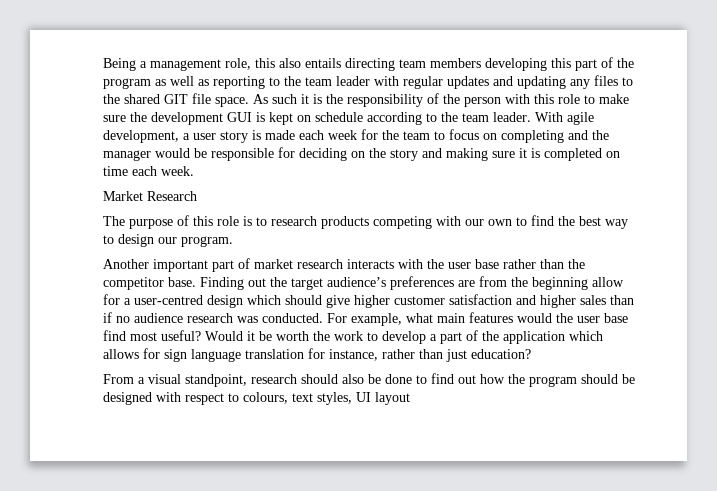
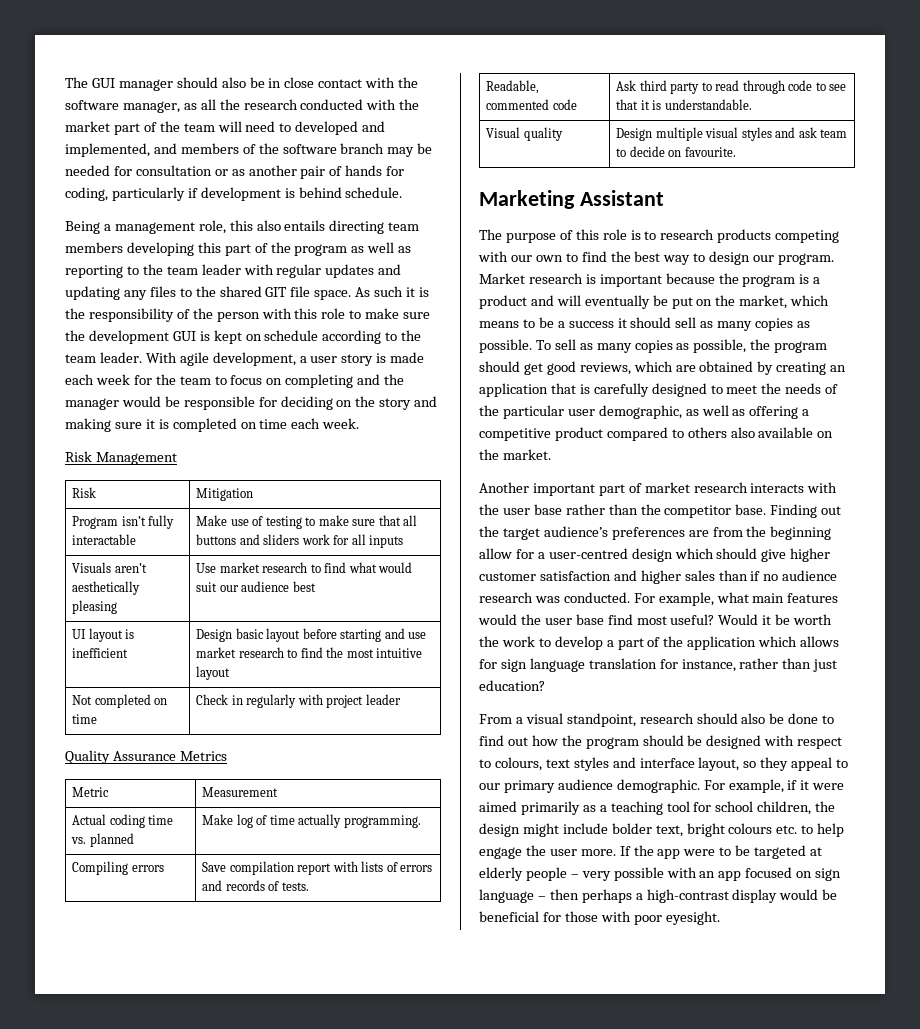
(103, 64) none -> [65,77,419,91] [65,99,420,113] [65,121,386,135] [65,143,433,157] [65,165,405,179] [65,187,403,201] The GUI manager should also be in close contact with the software manager, as all the research conducted with the market part of the team will need to developed and implemented, and members of the software branch may be needed for consultation or as another pair of hands for coding, particularly if development is behind schedule. //
[103,191,197,201] Market Research -> [65,451,177,465] [72,487,97,498] [196,488,254,501] [72,515,175,529] [72,534,137,545] [196,515,418,529] [196,534,404,548] [72,562,147,573] [72,581,141,595] [72,600,118,614] [196,562,413,573] [196,581,316,592] [72,628,135,642] [72,648,129,658] [196,628,427,642] [196,647,423,658] [196,666,231,680] [72,694,168,708] [72,714,98,724] [196,694,401,708] [65,750,227,764] [72,787,110,797] [202,787,279,797] [72,814,174,828] [71,833,134,847] [202,814,421,828] [72,861,164,875] [202,861,433,875] [202,880,309,891] [486,80,540,94] [486,99,577,110] [616,80,847,94] [616,99,752,110] [486,127,563,141] [616,127,848,141] [616,146,736,157] [479,190,664,209] Risk Management // Risk | Mitigation // Program isn’t fully interactable | Make use of testing to make sure that all buttons and sliders work for all inputs // Visuals aren’t aesthetically pleasing | Use market research to find what would suit our audience best // UI layout is inefficient | Design basic layout before starting and use market research to find the most intuitive layout // Not completed on time | Check in regularly with project leader // Quality Assurance Metrics // Metric | Measurement // Actual coding time vs. planned | Make log of time actually programming. // Compiling errors | Save compilation report with lists of errors and records of tests. // Readable, commented code | Ask third party to read through code to see that it is understandable. // Visual quality | Design multiple visual styles and ask team to decide on favourite. // Marketing Assistant
(233, 241) none -> [479,273,821,287] [479,295,830,309] [479,317,811,331] [479,339,828,353] [479,361,847,375] [479,383,839,397] [479,405,810,419] [479,427,834,441] [479,449,551,460] Market research is important because the program is a product and will eventually be put on the market, which means to be a success it should sell as many copies as possible. To sell as many copies as possible, the program should get good reviews, which are obtained by creating an application that is carefully designed to meet the needs of the particular user demographic, as well as offering a competitive product compared to others also available on the market.
[317,392,410,405] styles, UI layout -> [573,757,849,771] [479,779,845,793] [479,801,836,815] [479,823,845,837] [479,845,823,859] [479,867,842,881] [479,889,838,903] [479,911,720,925] styles and interface layout, so they appeal to our primary audience demographic. For example, if it were aimed primarily as a teaching tool for school children, the design might include bolder text, bright colours etc. to help engage the user more. If the app were to be targeted at elderly people – very possible with an app focused on sign language – then perhaps a high-contrast display would be beneficial for those with poor eyesight.

